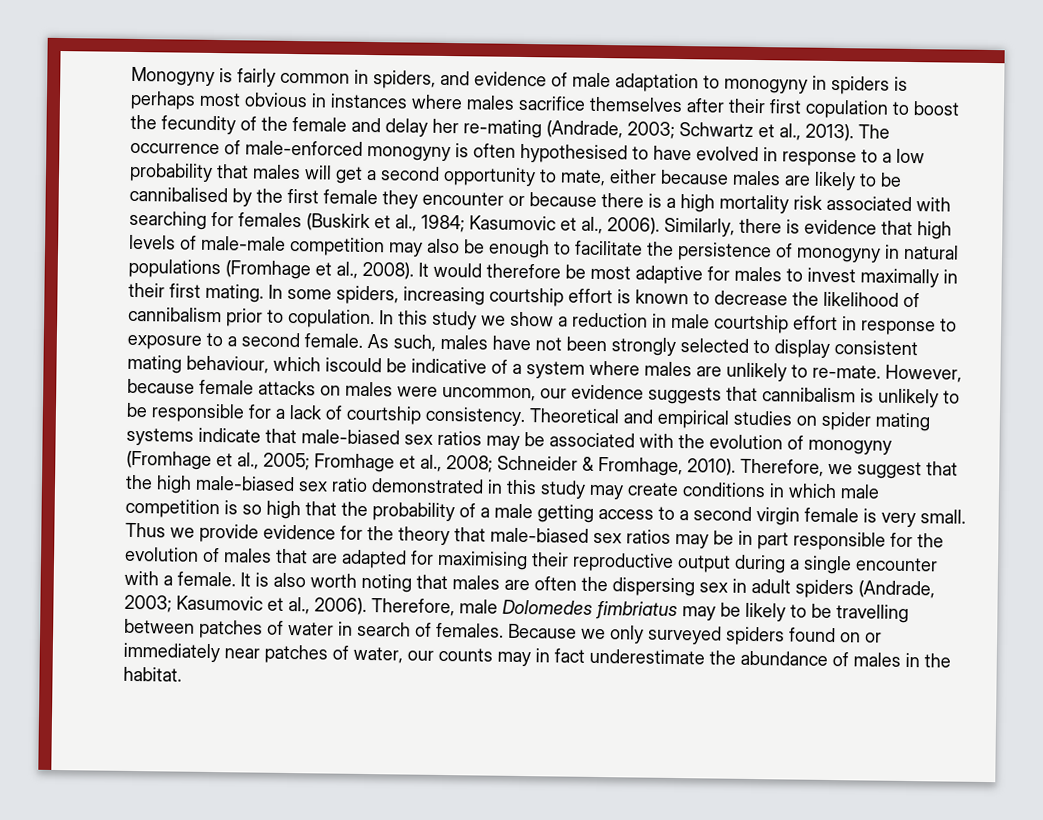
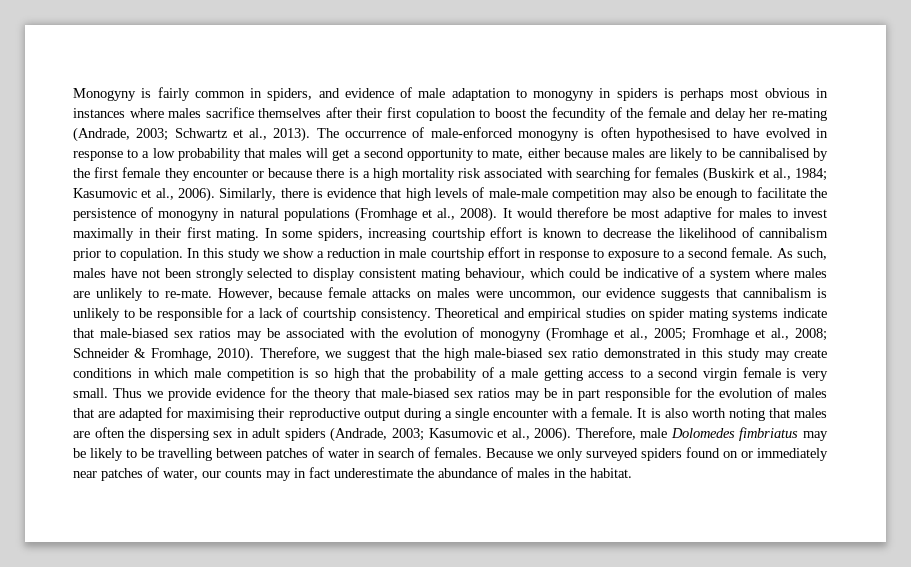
[325,357,382,373] iscould -> [568,268,601,278] could

